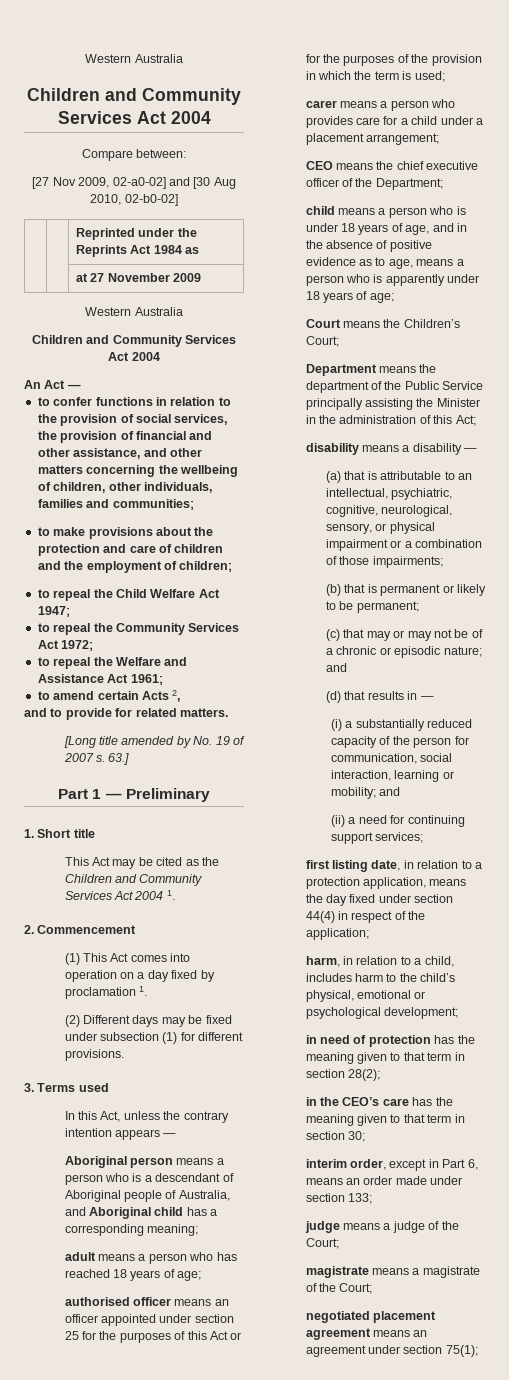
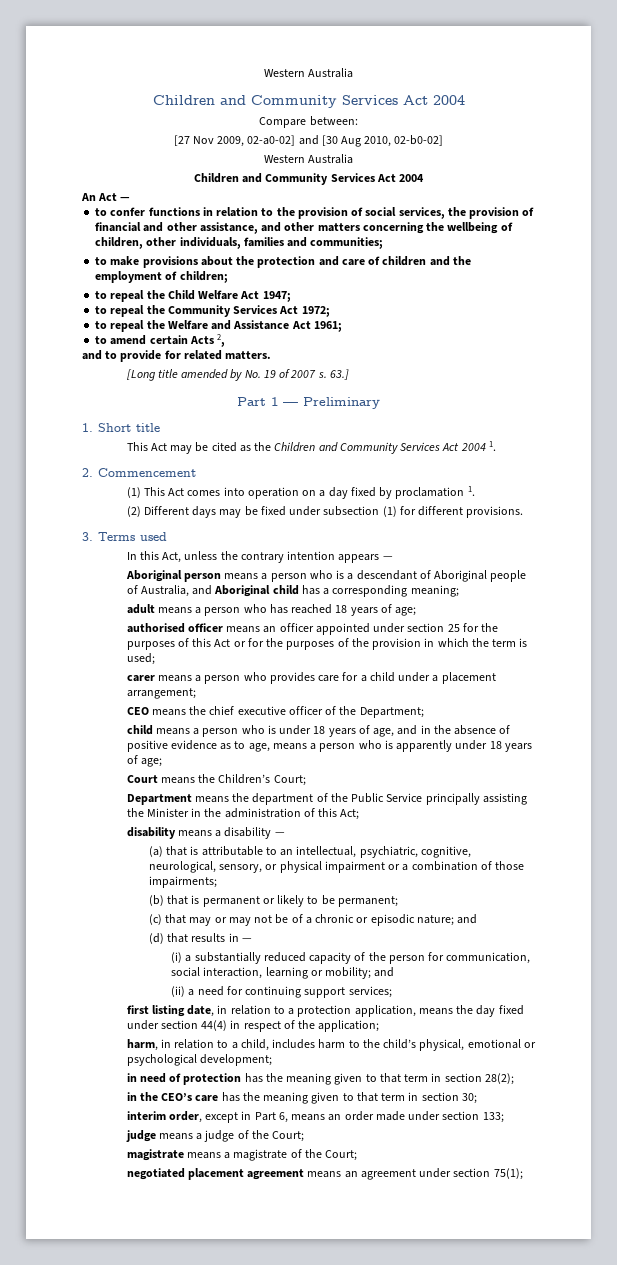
[76,228,197,240] [76,245,200,257] [76,273,202,282] // | | Reprinted under the Reprints Act 1984 as // | | at 27 November 2009 -> (444, 140) none

